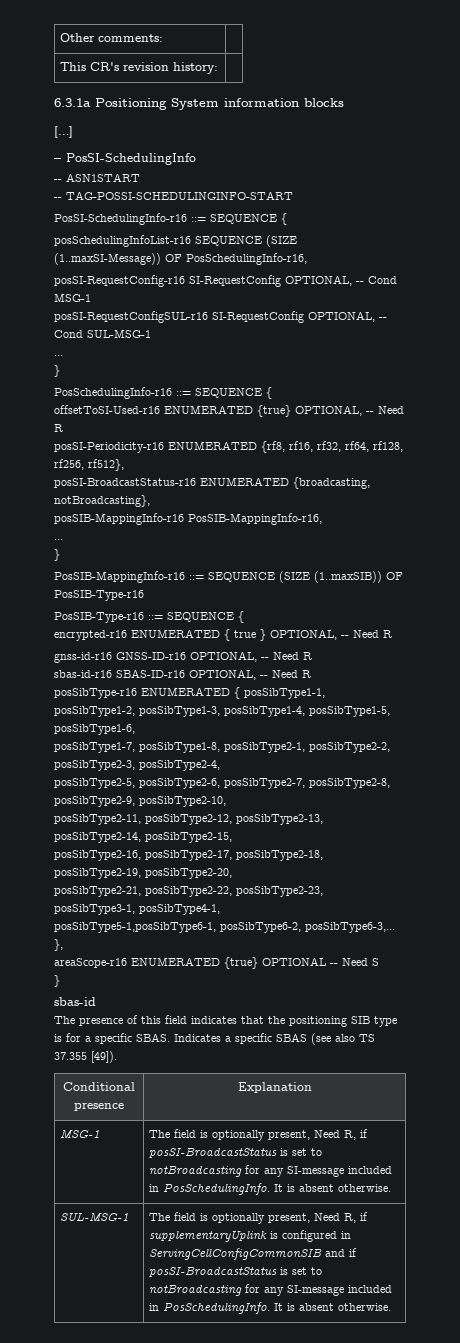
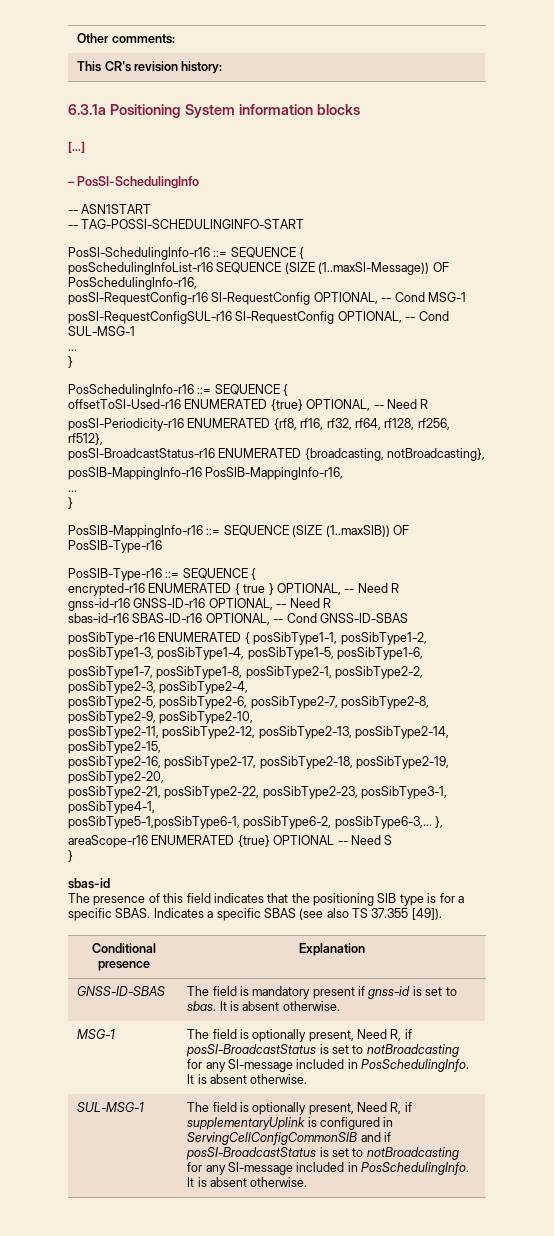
[272,670,311,678] Need R -> [286,613,408,623] Cond GNSS-ID-SBAS
(312, 1087) none -> [77,986,166,996] [187,986,457,999] [187,1001,340,1011] // GNSS-ID-SBAS | The field is mandatory present if gnss-id is set to sbas. It is absent otherwise.

